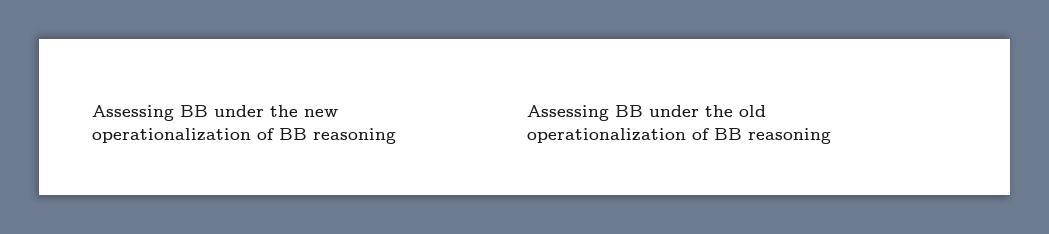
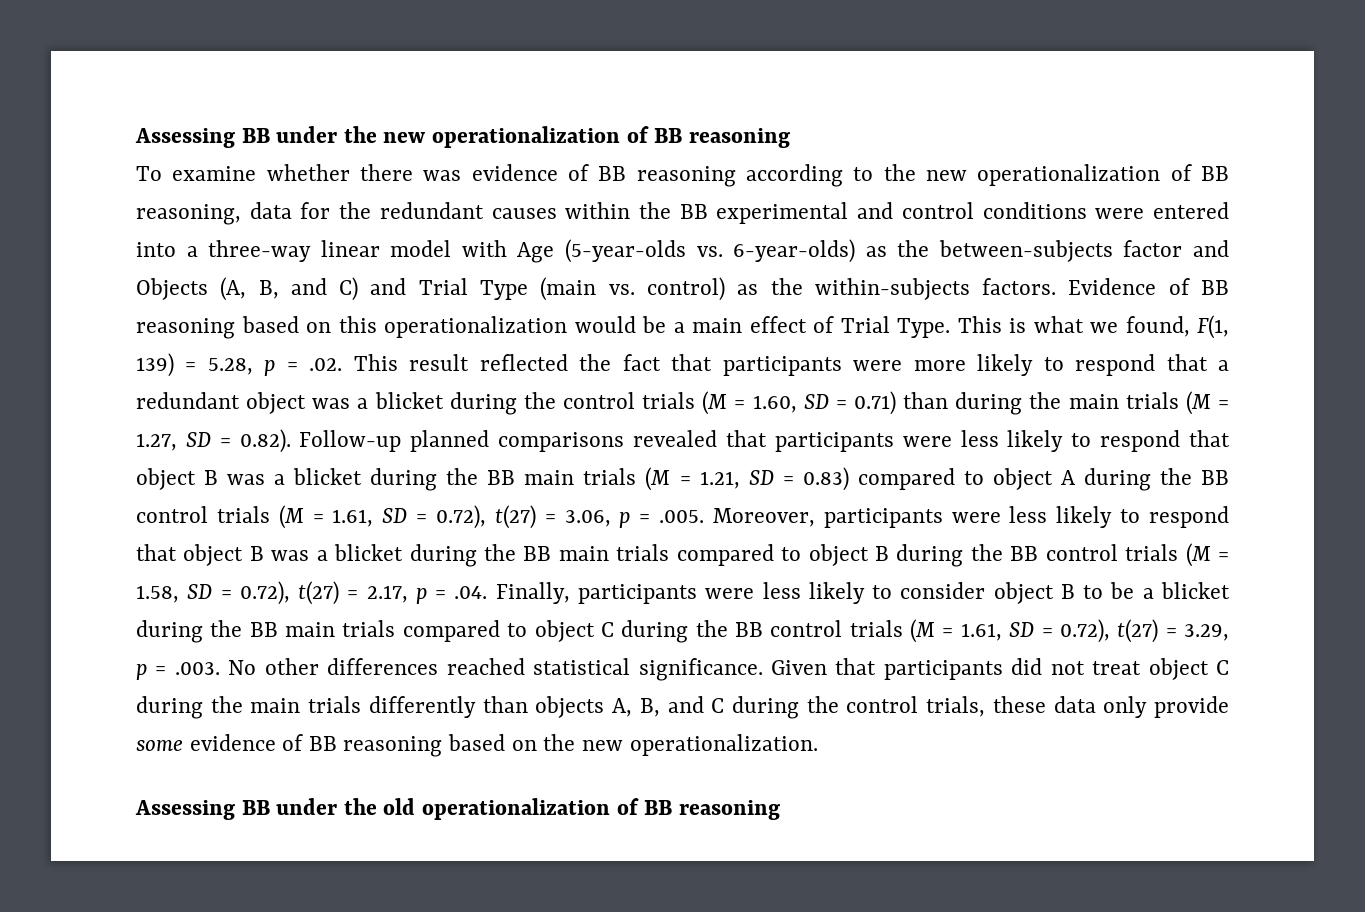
(396, 136) none -> [136,164,1229,187] [136,202,1230,225] [136,239,1229,263] [136,277,1229,301] [136,315,1229,339] [136,353,1229,377] [136,391,1229,415] [136,429,1230,453] [136,467,1229,491] [136,505,1230,529] [136,543,1229,567] [136,581,1230,605] [136,619,1229,643] [136,658,1229,681] [136,696,1229,719] [136,734,818,757] // To examine whether there was evidence of BB reasoning according to the new operationalization of BB reasoning, data for the redundant causes within the BB experimental and control conditions were entered into a three-way linear model with Age (5-year-olds vs. 6-year-olds) as the between-subjects factor and Objects (A, B, and C) and Trial Type (main vs. control) as the within-subjects factors. Evidence of BB reasoning based on this operationalization would be a main effect of Trial Type. This is what we found, F(1, 139) = 5.28, p = .02. This result reflected the fact that participants were more likely to respond that a redundant object was a blicket during the control trials (M = 1.60, SD = 0.71) than during the main trials (M = 1.27, SD = 0.82). Follow-up planned comparisons revealed that participants were less likely to respond that object B was a blicket during the BB main trials (M = 1.21, SD = 0.83) compared to object A during the BB control trials (M = 1.61, SD = 0.72), t(27) = 3.06, p = .005. Moreover, participants were less likely to respond that object B was a blicket during the BB main trials compared to object B during the BB control trials (M = 1.58, SD = 0.72), t(27) = 2.17, p = .04. Finally, participants were less likely to consider object B to be a blicket during the BB main trials compared to object C during the BB control trials (M = 1.61, SD = 0.72), t(27) = 3.29, p = .003. No other differences reached statistical significance. Given that participants did not treat object C during the main trials differently than objects A, B, and C during the control trials, these data only provide some evidence of BB reasoning based on the new operationalization.

